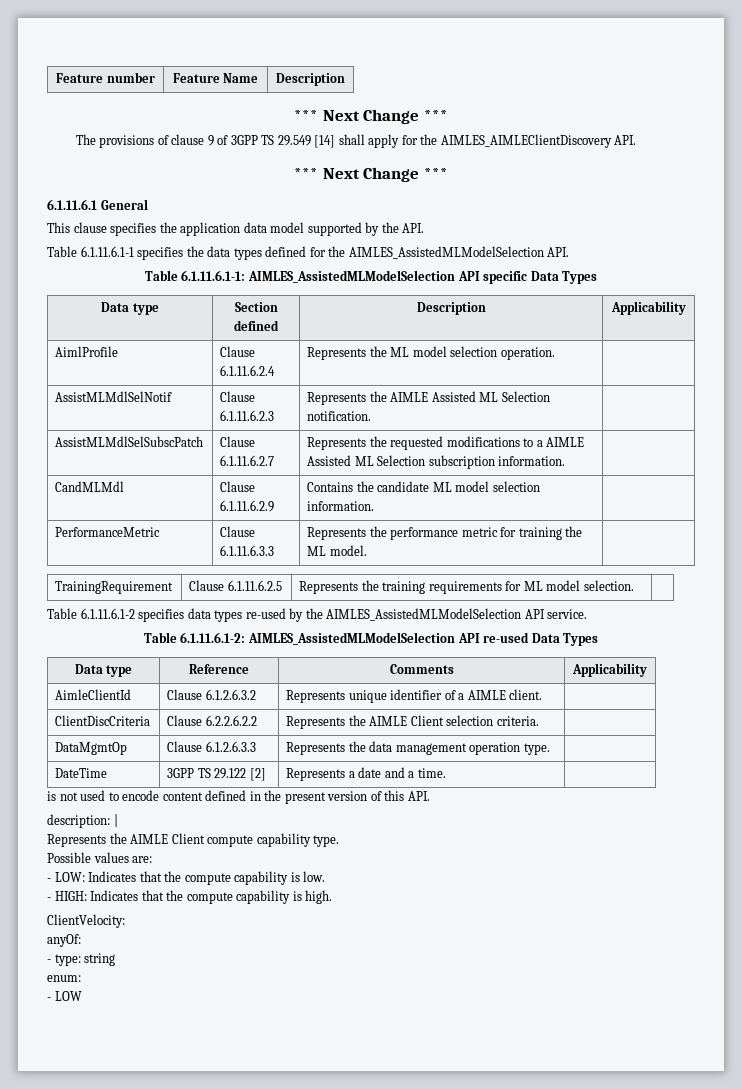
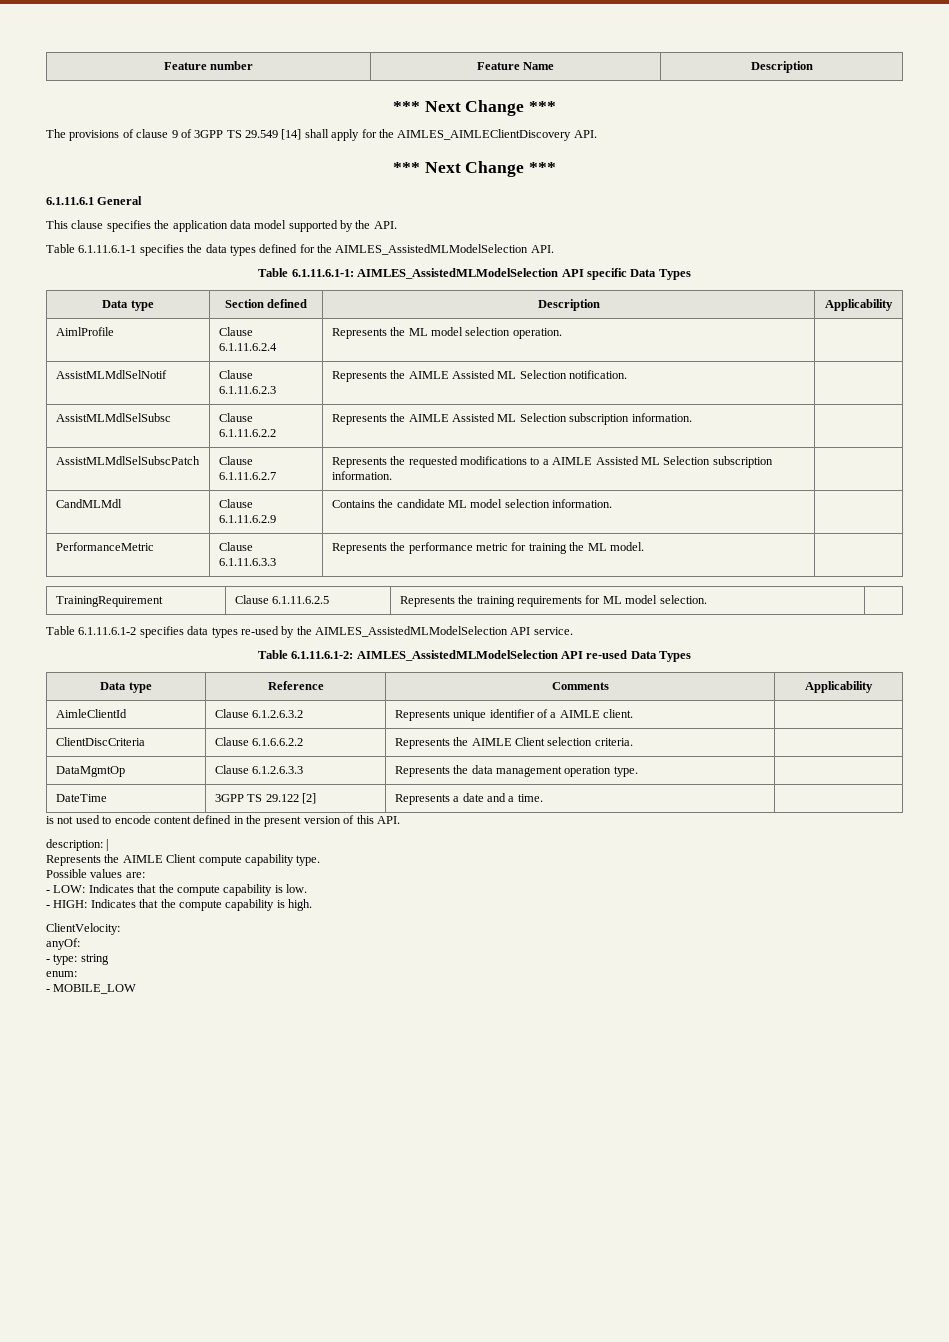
(372, 416) none -> [55,413,171,422] [218,413,253,422] [218,429,276,437] [331,413,692,425] // AssistMLMdlSelSubsc | Clause 6.1.11.6.2.2 | Represents the AIMLE Assisted ML Selection subscription information. |
[205,715,257,726] 6.2.2.6.2.2 -> [252,738,304,746] 6.1.6.6.2.2
[54,991,82,1001] LOW -> [53,984,137,994] MOBILE_LOW

